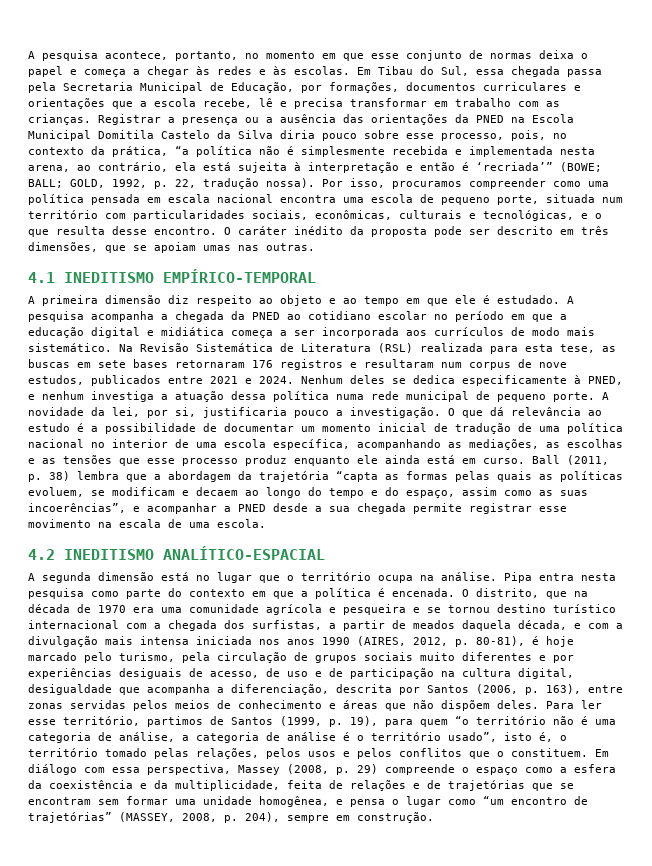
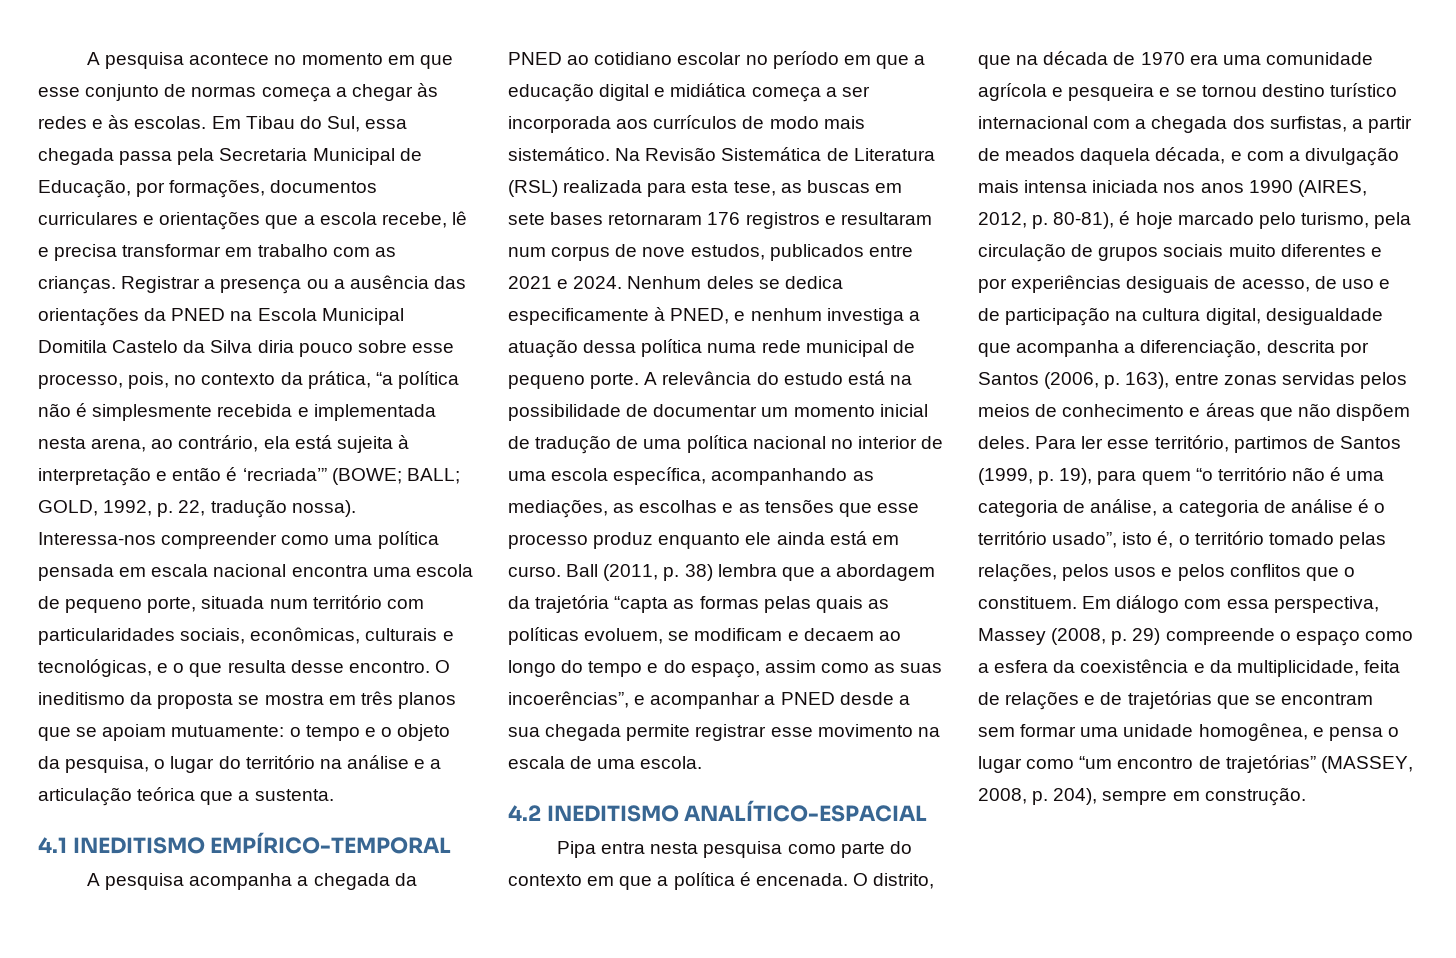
[28,50,238,61] A pesquisa acontece, portanto, -> [87,52,270,69] A pesquisa acontece
[539,50,588,59] [28,66,77,77] deixa o papel e -> (257, 91) none
[322,178,462,189] Por isso, procuramos -> [38,532,156,545] Interessa-nos
[238,226,553,237] caráter inédito da proposta pode ser descrito -> [38,692,324,709] ineditismo da proposta se mostra
[28,242,98,252] dimensões, -> [397,692,456,709] planos
[203,243,315,251] [28,269,316,283] [28,295,560,306] umas nas outras. // 4.1 INEDITISMO EMPÍRICO-TEMPORAL // A primeira dimensão diz respeito ao objeto e ao tempo em que ele é estudado. -> [171,724,451,741] [38,755,442,773] [38,787,334,806] [38,832,452,854] mutuamente: o tempo e o objeto da pesquisa, o lugar do território na análise e a articulação teórica que a sustenta. // 4.1 INEDITISMO EMPÍRICO-TEMPORAL //
[28,407,602,418] [28,423,98,432] novidade da lei, por si, justificaria pouco a investigação. O que dá relevância ao estudo é a -> [662,371,912,385] relevância do estudo está na
[28,572,497,583] A segunda dimensão está no lugar que o território ocupa na análise. -> (928, 811) none

